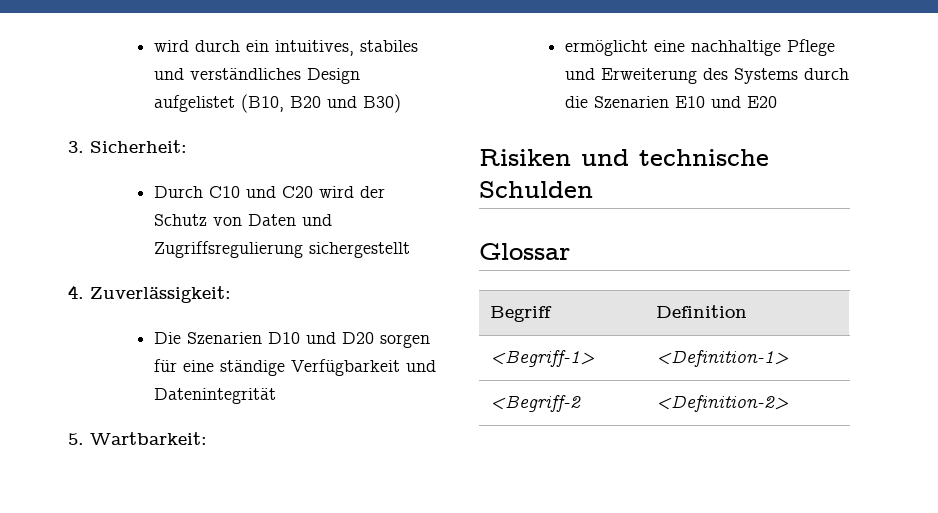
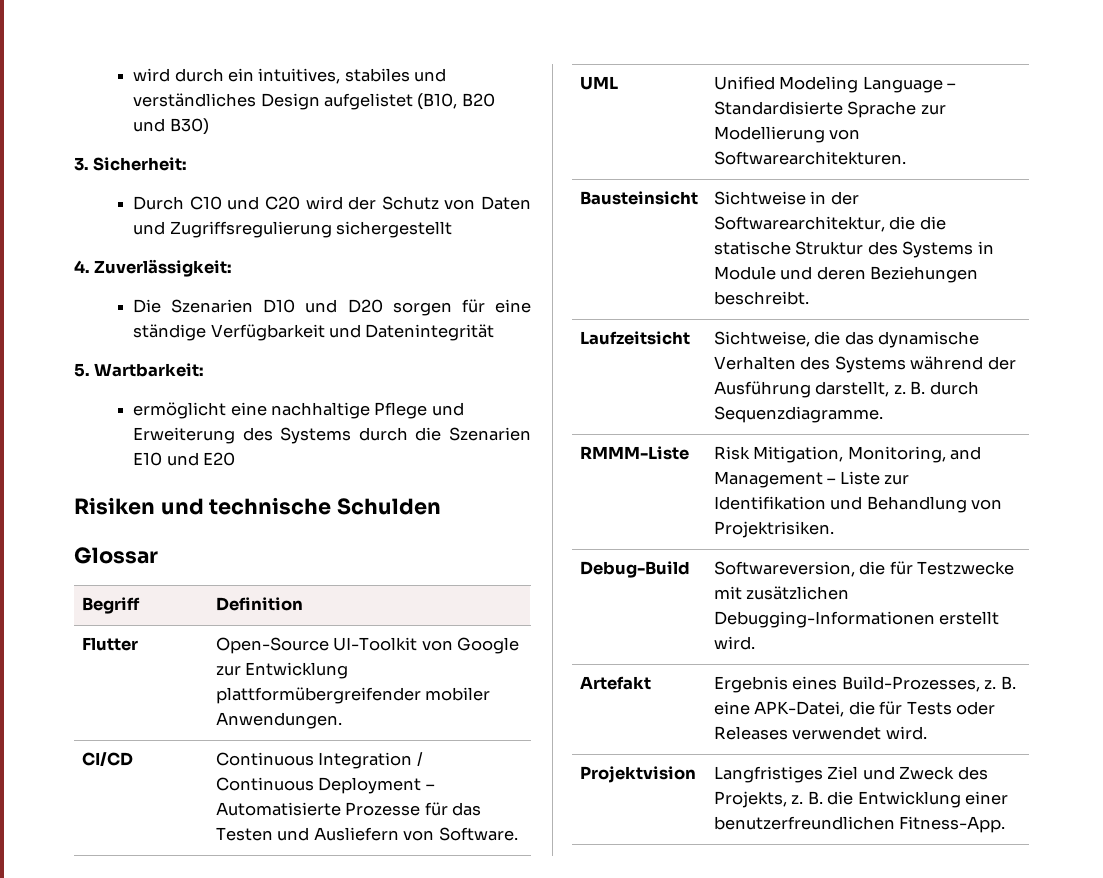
[489,350,595,367] [655,350,789,367] [489,395,581,412] [655,395,789,412] <Begriff-1> | <Definition-1> // <Begriff-2 | <Definition-2> -> [81,637,138,651] [215,637,520,654] [215,662,349,679] [215,687,491,704] [215,712,342,729] [81,752,133,766] [215,752,423,769] [215,777,435,794] [215,802,482,816] [215,827,518,841] [579,76,618,90] [713,76,957,93] [713,101,946,118] [713,126,861,143] [713,151,906,165] [579,191,698,205] [713,191,859,205] [713,216,946,232] [713,241,994,258] [713,266,979,283] [713,291,809,305] [579,331,690,345] [713,331,980,348] [713,356,1016,373] [713,381,979,398] [713,406,883,423] [579,446,689,460] [713,446,982,463] [713,471,910,488] [713,496,1003,513] [713,521,834,538] [579,561,690,578] [713,561,1015,577] [713,586,850,600] [713,611,1000,628] [713,636,755,650] [579,676,651,690] [713,676,1016,693] [713,701,996,717] [713,726,927,740] [579,766,696,783] [713,766,988,783] [713,791,1009,808] [713,816,1006,833] Flutter | Open-Source UI-Toolkit von Google zur Entwicklung plattformübergreifender mobiler Anwendungen. // CI/CD | Continuous Integration / Continuous Deployment – Automatisierte Prozesse für das Testen und Ausliefern von Software. // UML | Unified Modeling Language – Standardisierte Sprache zur Modellierung von Softwarearchitekturen. // Bausteinsicht | Sichtweise in der Softwarearchitektur, die die statische Struktur des Systems in Module und deren Beziehungen beschreibt. // Laufzeitsicht | Sichtweise, die das dynamische Verhalten des Systems während der Ausführung darstellt, z. B. durch Sequenzdiagramme. // RMMM-Liste | Risk Mitigation, Monitoring, and Management – Liste zur Identifikation und Behandlung von Projektrisiken. // Debug-Build | Softwareversion, die für Testzwecke mit zusätzlichen Debugging-Informationen erstellt wird. // Artefakt | Ergebnis eines Build-Prozesses, z. B. eine APK-Datei, die für Tests oder Releases verwendet wird. // Projektvision | Langfristiges Ziel und Zweck des Projekts, z. B. die Entwicklung einer benutzerfreundlichen Fitness-App.

